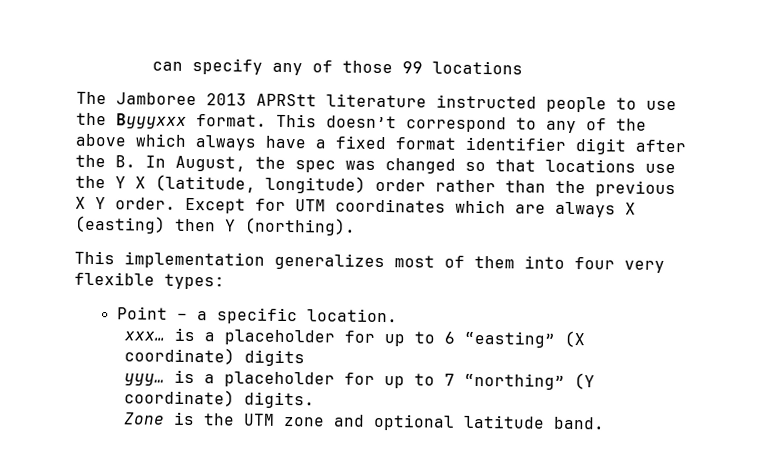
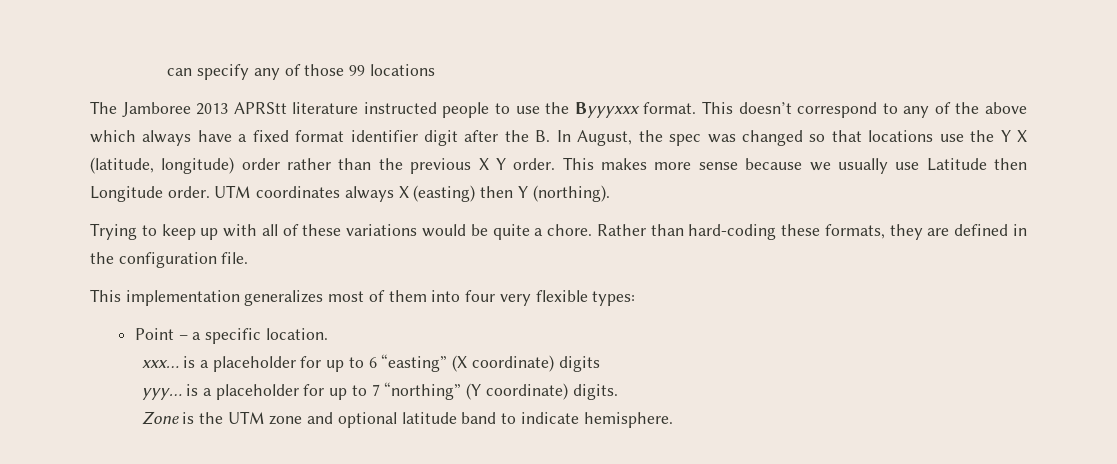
[185,197,546,214] Except for UTM coordinates which are -> [562,157,1027,174] [90,185,341,202] This makes more sense because we usually use Latitude then Longitude order. UTM coordinates
(356, 226) none -> [90,223,1027,240] [90,252,249,268] // Trying to keep up with all of these variations would be quite a chore. Rather than hard-coding these formats, they are defined in the configuration file.
[552,416,605,430] band. -> [461,412,673,428] band to indicate hemisphere.

